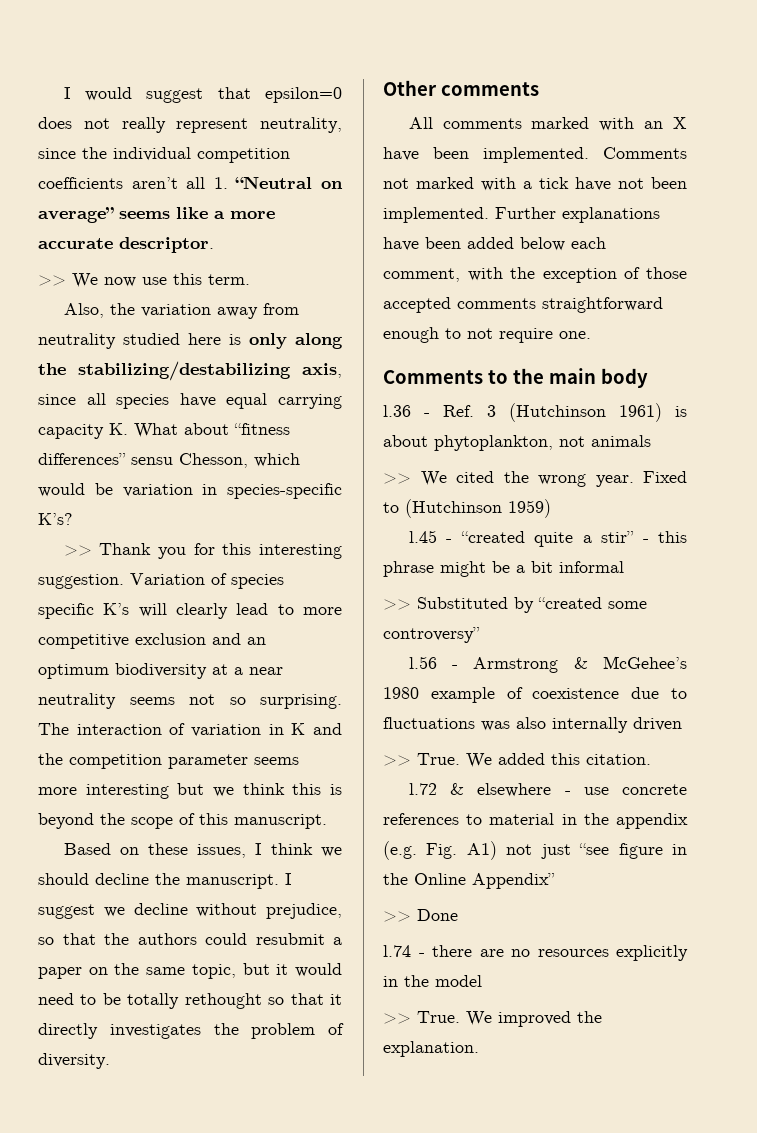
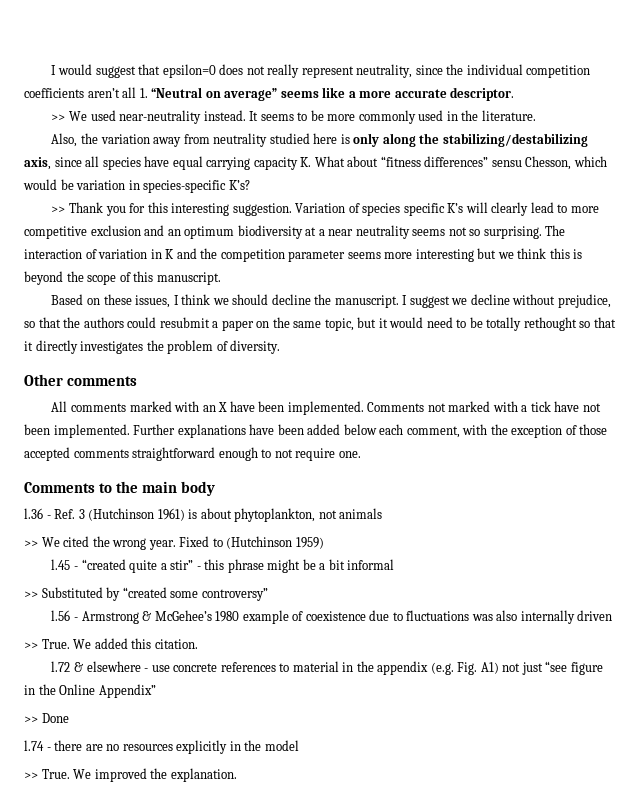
[104,273,250,287] now use this term. -> [90,110,536,124] used near-neutrality instead. It seems to be more commonly used in the literature.

